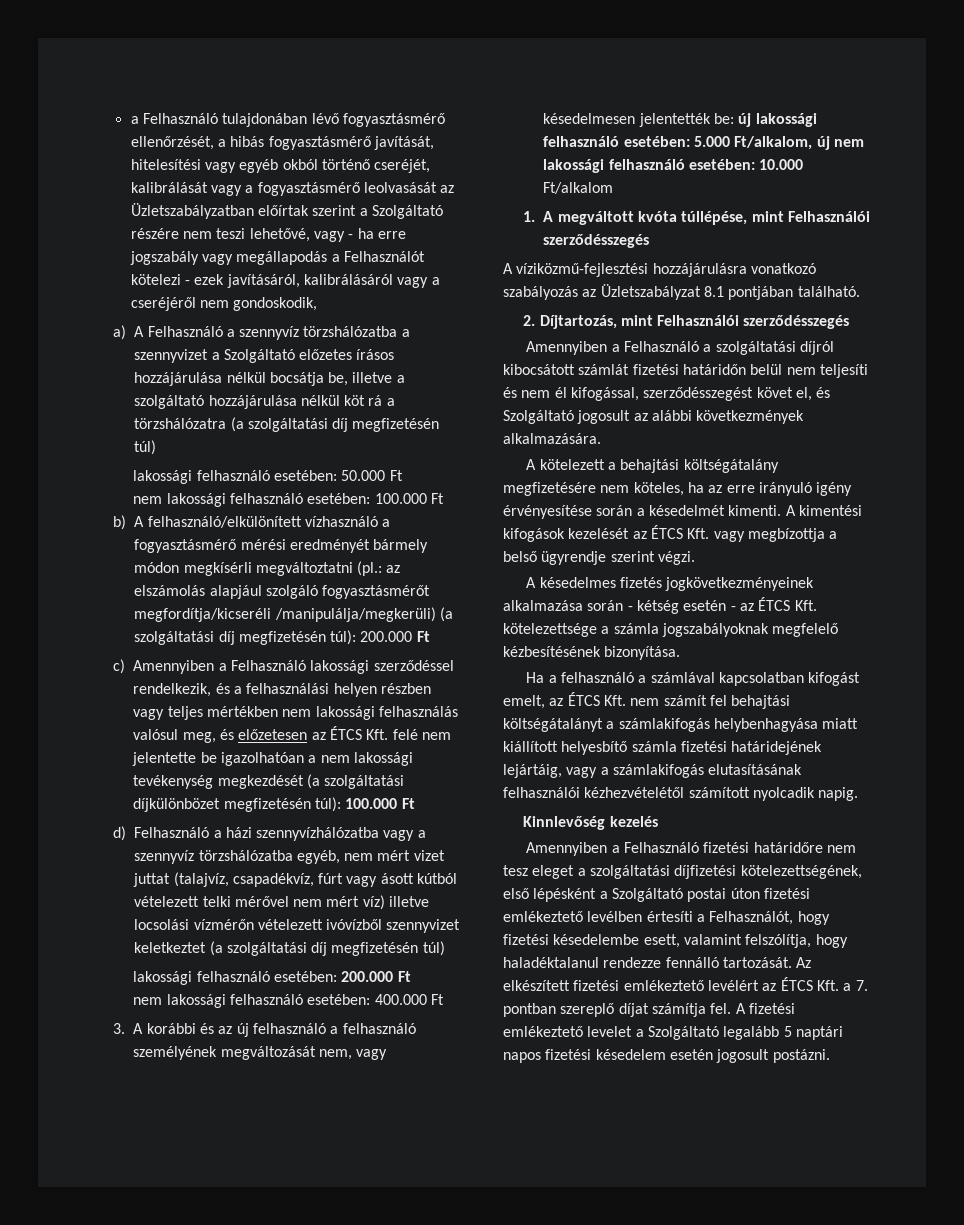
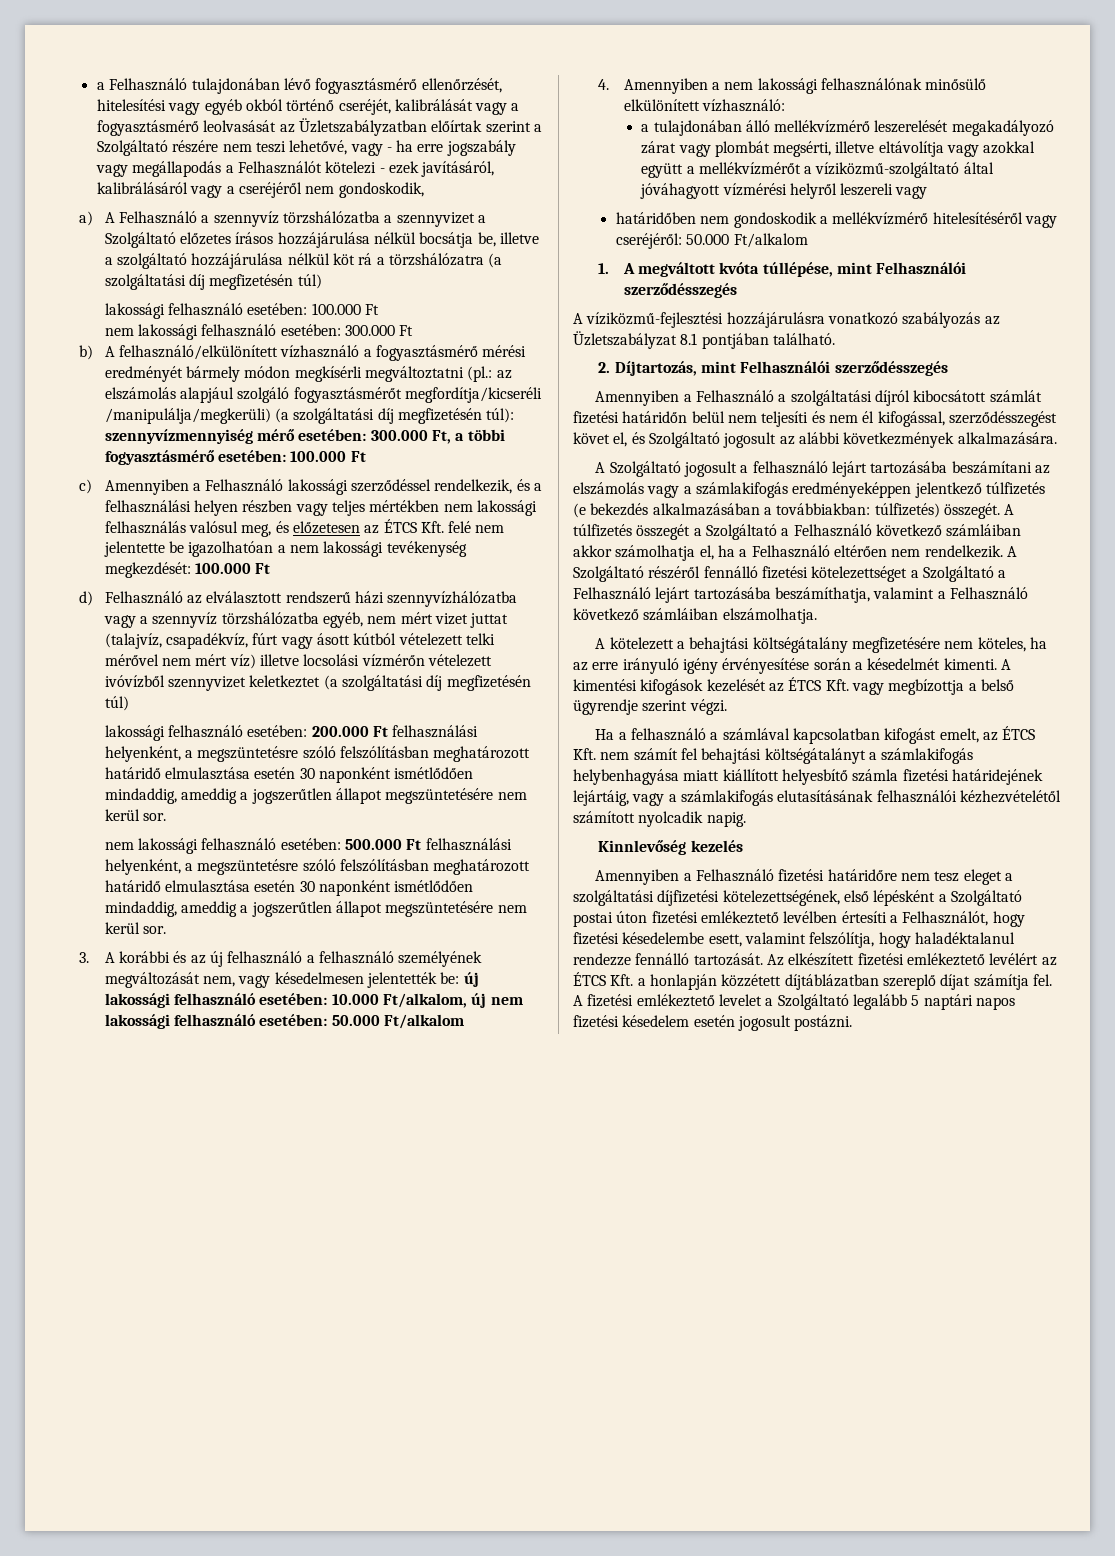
[218,136,435,150] a hibás fogyasztásmérő javítását, -> (502, 85) none
[341,470,403,481] [133,493,427,507] 50.000 Ft // nem lakossági felhasználó esetében: 100.000 -> [311,303,379,315] [104,324,395,340] 100.000 Ft // nem lakossági felhasználó esetében: 300.000
[360,631,413,642] 200.000 -> [104,429,505,444] [104,450,347,465] szennyvízmennyiség mérő esetében: 300.000 Ft, a többi fogyasztásmérő esetében: 100.000
[217,774,405,789] [133,797,341,812] megkezdését (a szolgáltatási díjkülönbözet megfizetésén túl): -> [104,562,191,578] megkezdését:
[213,830,222,838] a -> [186,591,351,604] az elválasztott rendszerű
[133,994,444,1008] // nem lakossági felhasználó esetében: 400.000 Ft -> [392,725,479,738] [104,746,531,762] [104,767,474,783] [104,788,527,804] [104,809,166,821] [104,838,512,854] [104,859,531,875] [104,880,474,896] [104,901,527,917] [104,922,166,934] felhasználási helyenként, a megszüntetésre szóló felszólításban meghatározott határidő elmulasztása esetén 30 naponként ismétlődően mindaddig, ameddig a jogszerűtlen állapot megszüntetésére nem kerül sor. // nem lakossági felhasználó esetében: 500.000 Ft felhasználási helyenként, a megszüntetésre szóló felszólításban meghatározott határidő elmulasztása esetén 30 naponként ismétlődően mindaddig, ameddig a jogszerűtlen állapot megszüntetésére nem kerül sor.
[693,136,730,147] 5.000 -> [331,994,379,1005] 10.000
[759,159,804,170] 10.000 -> [331,1014,464,1029] [598,78,987,94] [623,99,785,112] [641,120,1054,136] [641,141,1036,157] [641,162,994,178] [640,183,928,199] [615,212,1057,228] [615,233,730,249] 50.000 Ft/alkalom // 4. Amennyiben a nem lakossági felhasználónak minősülő elkülönített vízhasználó: // a tulajdonában álló mellékvízmérő leszerelését megakadályozó zárat vagy plombát megsérti, illetve eltávolítja vagy azokkal együtt a mellékvízmérőt a víziközmű-szolgáltató által jóváhagyott vízmérési helyről leszereli vagy // határidőben nem gondoskodik a mellékvízmérő hitelesítéséről vagy cseréjéről: 50.000
(601, 438) none -> [595,461,1050,477] [573,482,1045,498] [573,503,1015,519] [573,524,1022,540] [573,545,1017,561] [573,566,1007,582] [573,587,1028,603] [573,608,817,624] // A Szolgáltató jogosult a felhasználó lejárt tartozásába beszámítani az elszámolás vagy a számlakifogás eredményeképpen jelentkező túlfizetés (e bekezdés alkalmazásában a továbbiakban: túlfizetés) összegét. A túlfizetés összegét a Szolgáltató a Felhasználó következő számláiban akkor számolhatja el, ha a Felhasználó eltérően nem rendelkezik. A Szolgáltató részéről fennálló fizetési kötelezettséget a Szolgáltató a Felhasználó lejárt tartozásába beszámíthatja, valamint a Felhasználó következő számláiban elszámolhatja.
[526,577,815,591] [503,597,817,614] [503,623,839,637] [503,646,681,660] // A késedelmes fizetés jogkövetkezményeinek alkalmazása során - kétség esetén - az ÉTCS Kft. kötelezettsége a számla jogszabályoknak megfelelő kézbesítésének bizonyítása. -> (727, 707) none
[855,980,868,991] [503,1003,556,1017] 7. pontban -> [649,974,879,990] honlapján közzétett díjtáblázatban

